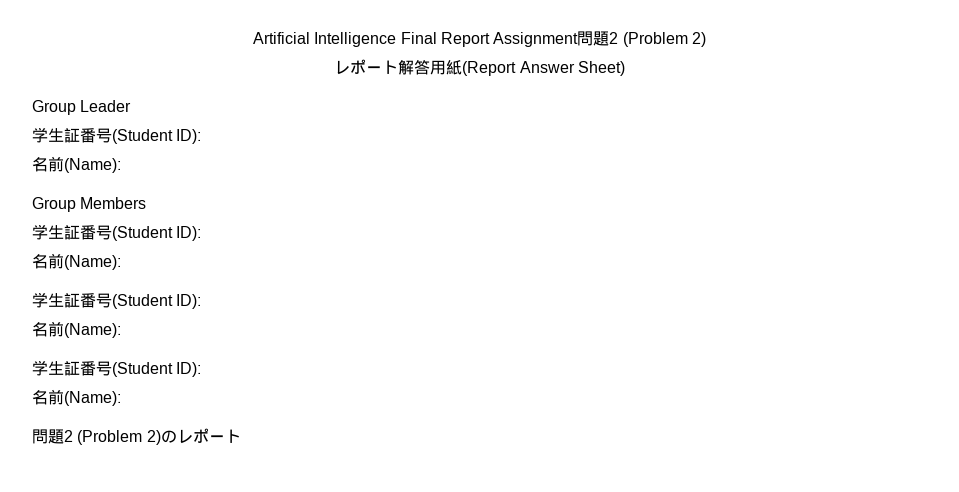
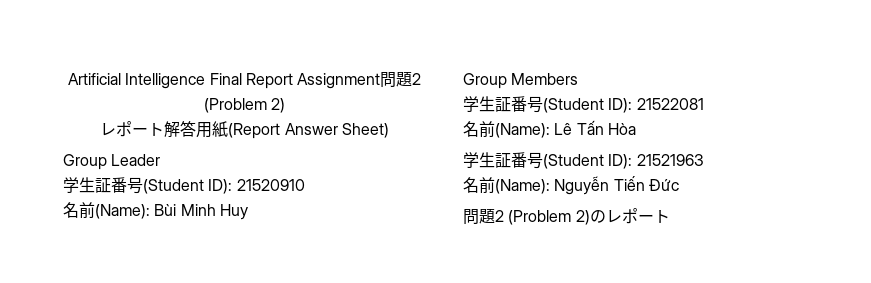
[32,156,121,173] // 名前(Name): -> [236,179,305,191] [63,202,248,220] 21520910 // 名前(Name): Bùi Minh Huy
[32,253,121,270] [32,292,202,309] [32,321,121,338] [32,360,202,377] [32,389,121,406] // 名前(Name): // 学生証番号(Student ID): // 名前(Name): // 学生証番号(Student ID): // 名前(Name): -> [636,98,704,110] [463,120,636,138] [463,152,704,169] [463,176,679,195] 21522081 // 名前(Name): Lê Tấn Hòa // 学生証番号(Student ID): 21521963 // 名前(Name): Nguyễn Tiến Đức

